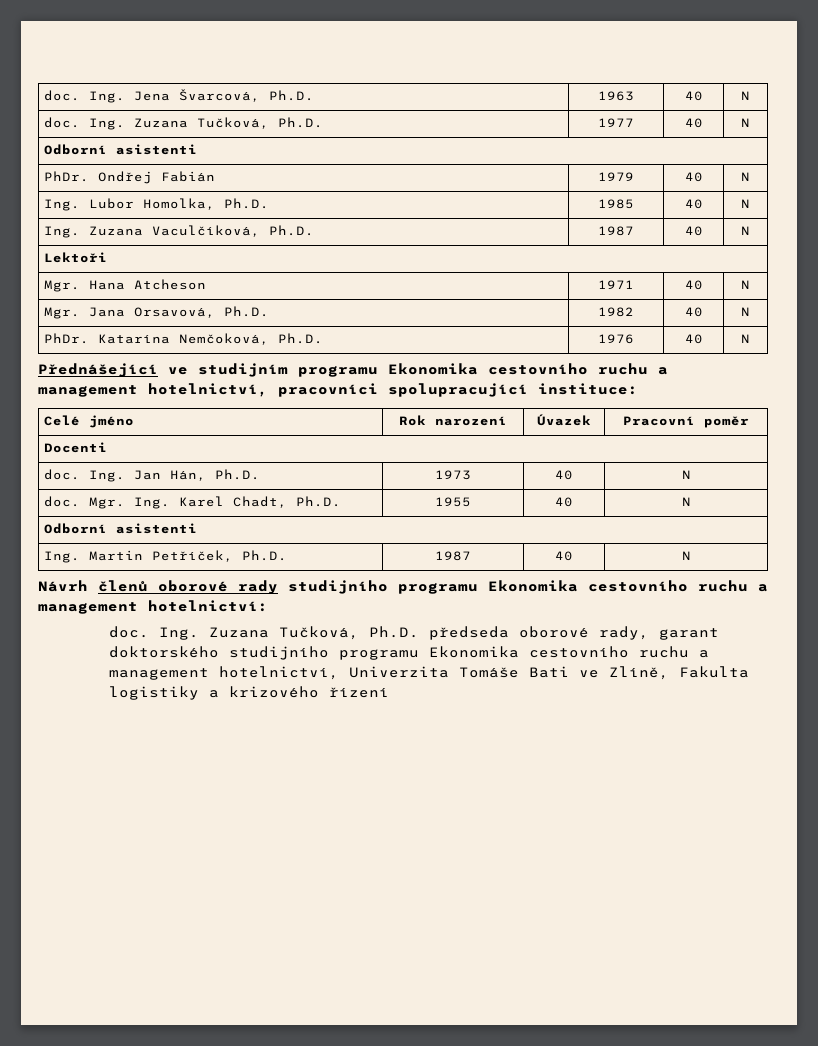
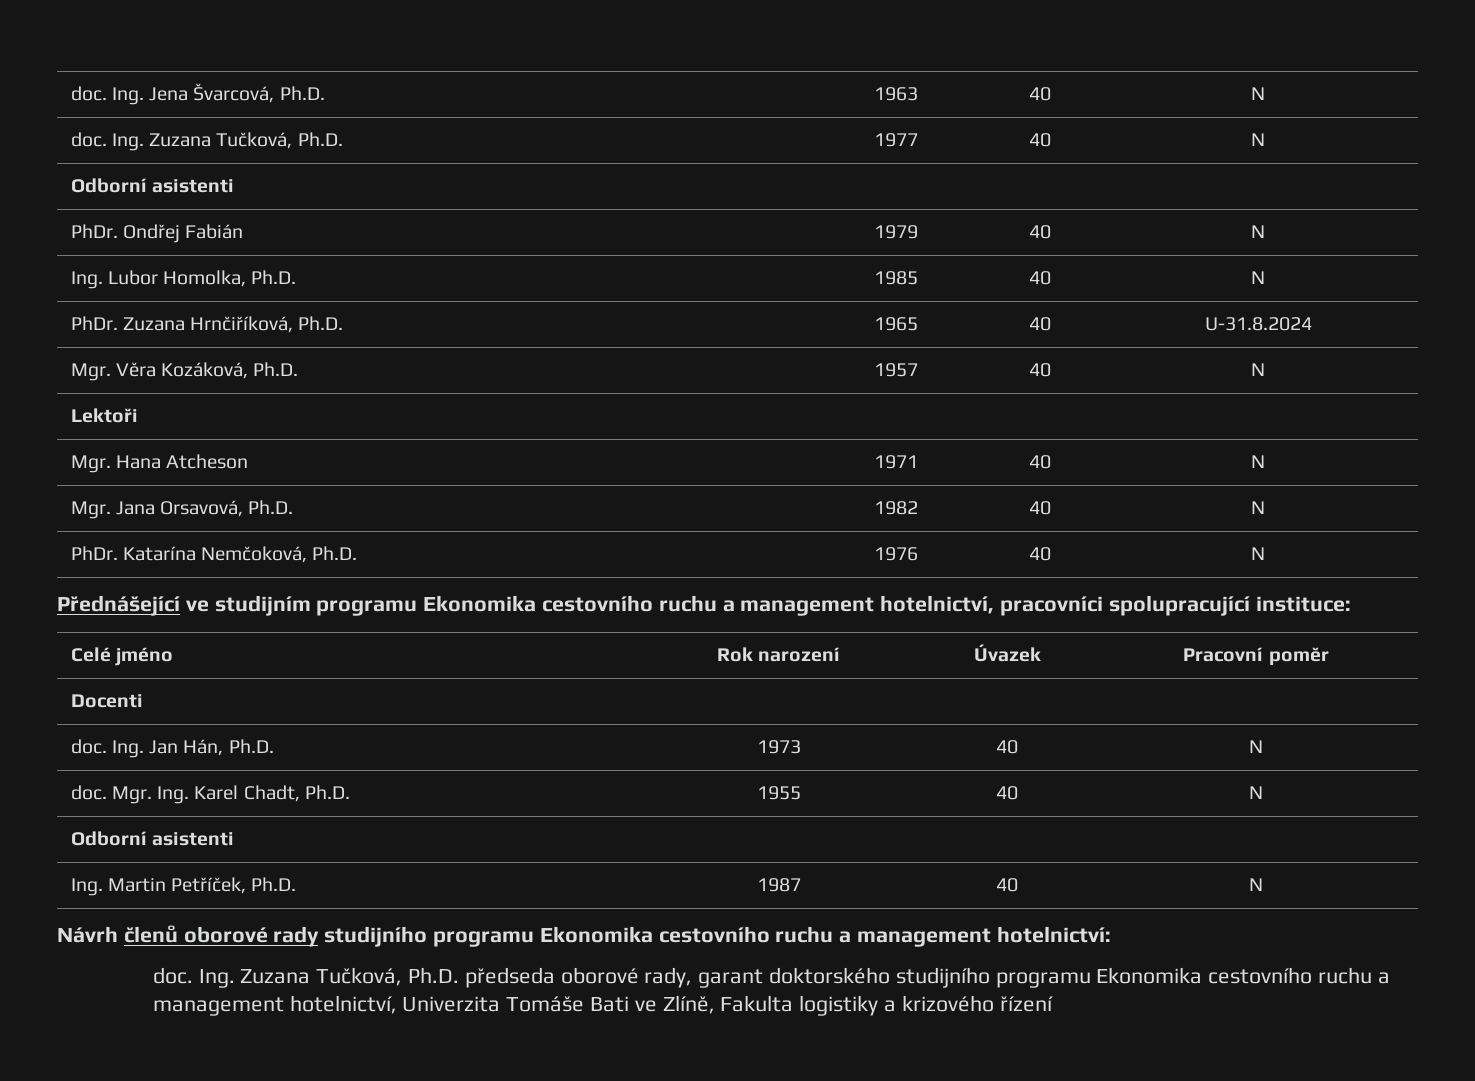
[44,225,315,238] [598,226,634,236] Ing. Zuzana Vaculčíková, Ph.D. | 1987 -> [70,316,344,333] [873,317,918,331] [1028,317,1051,331] [1204,317,1312,331] [70,362,299,381] [873,363,918,377] PhDr. Zuzana Hrnčiříková, Ph.D. | 1965 | 40 | U-31.8.2024 // Mgr. Věra Kozáková, Ph.D. | 1957

